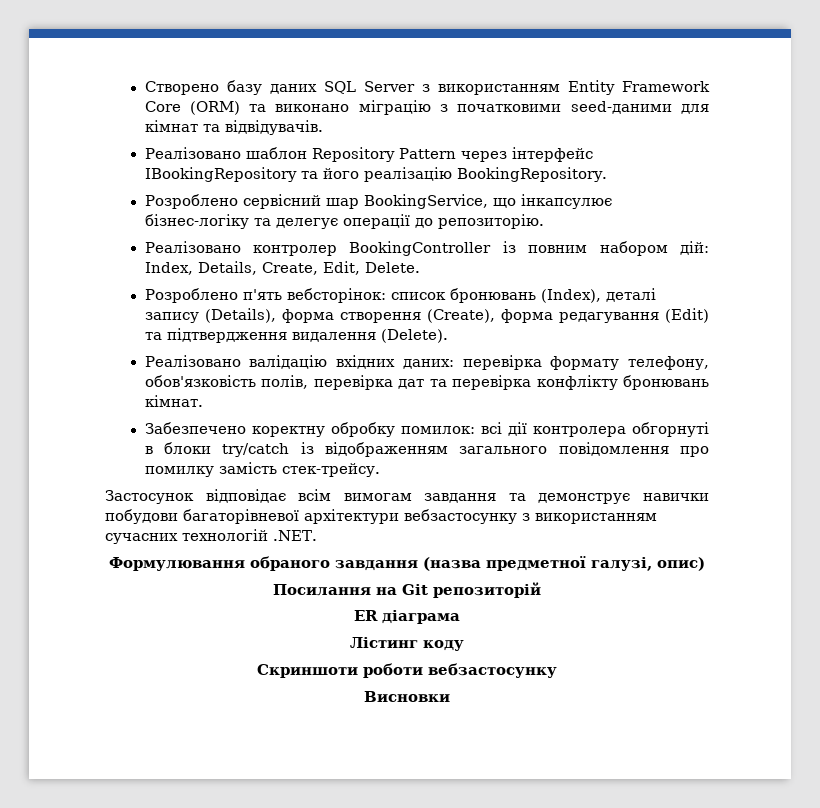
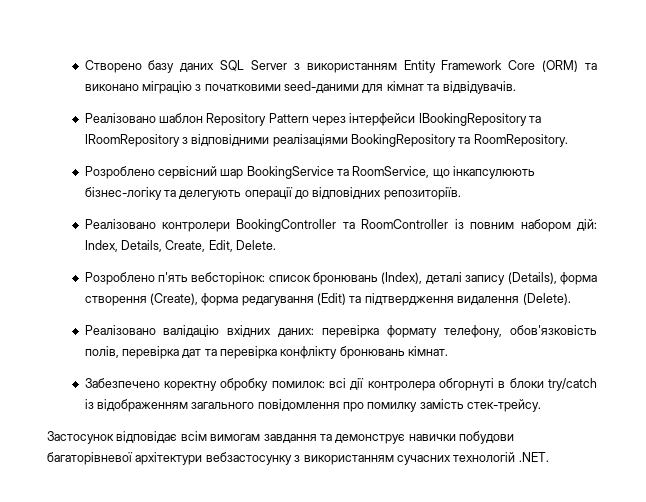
[511,147,593,162] інтерфейс -> [349,113,416,126] інтерфейси
[322,167,607,182] [144,194,612,209] його реалізацію BookingRepository. // Розроблено сервісний шар BookingService, що інкапсулює -> [84,134,568,147] [84,166,536,179] IRoomRepository з відповідними реалізаціями BookingRepository та RoomRepository. // Розроблено сервісний шар BookingService та RoomService, що інкапсулюють
[275,218,338,229] делегує -> [179,190,242,200] делегують
[437,214,544,229] [144,241,492,256] репозиторію. // Реалізовано контролер BookingController -> [312,187,461,200] [84,219,449,232] відповідних репозиторіїв. // Реалізовано контролери BookingController та RoomController
[109,556,705,571] [273,582,541,598] [354,610,460,624] [350,637,464,651] [257,663,557,678] [364,691,450,702] // Формулювання обраного завдання (назва предметної галузі, опис) // Посилання на Git репозиторій // ER діаграма // Лістинг коду // Скриншоти роботи вебзастосунку // Висновки -> (549, 457) none

